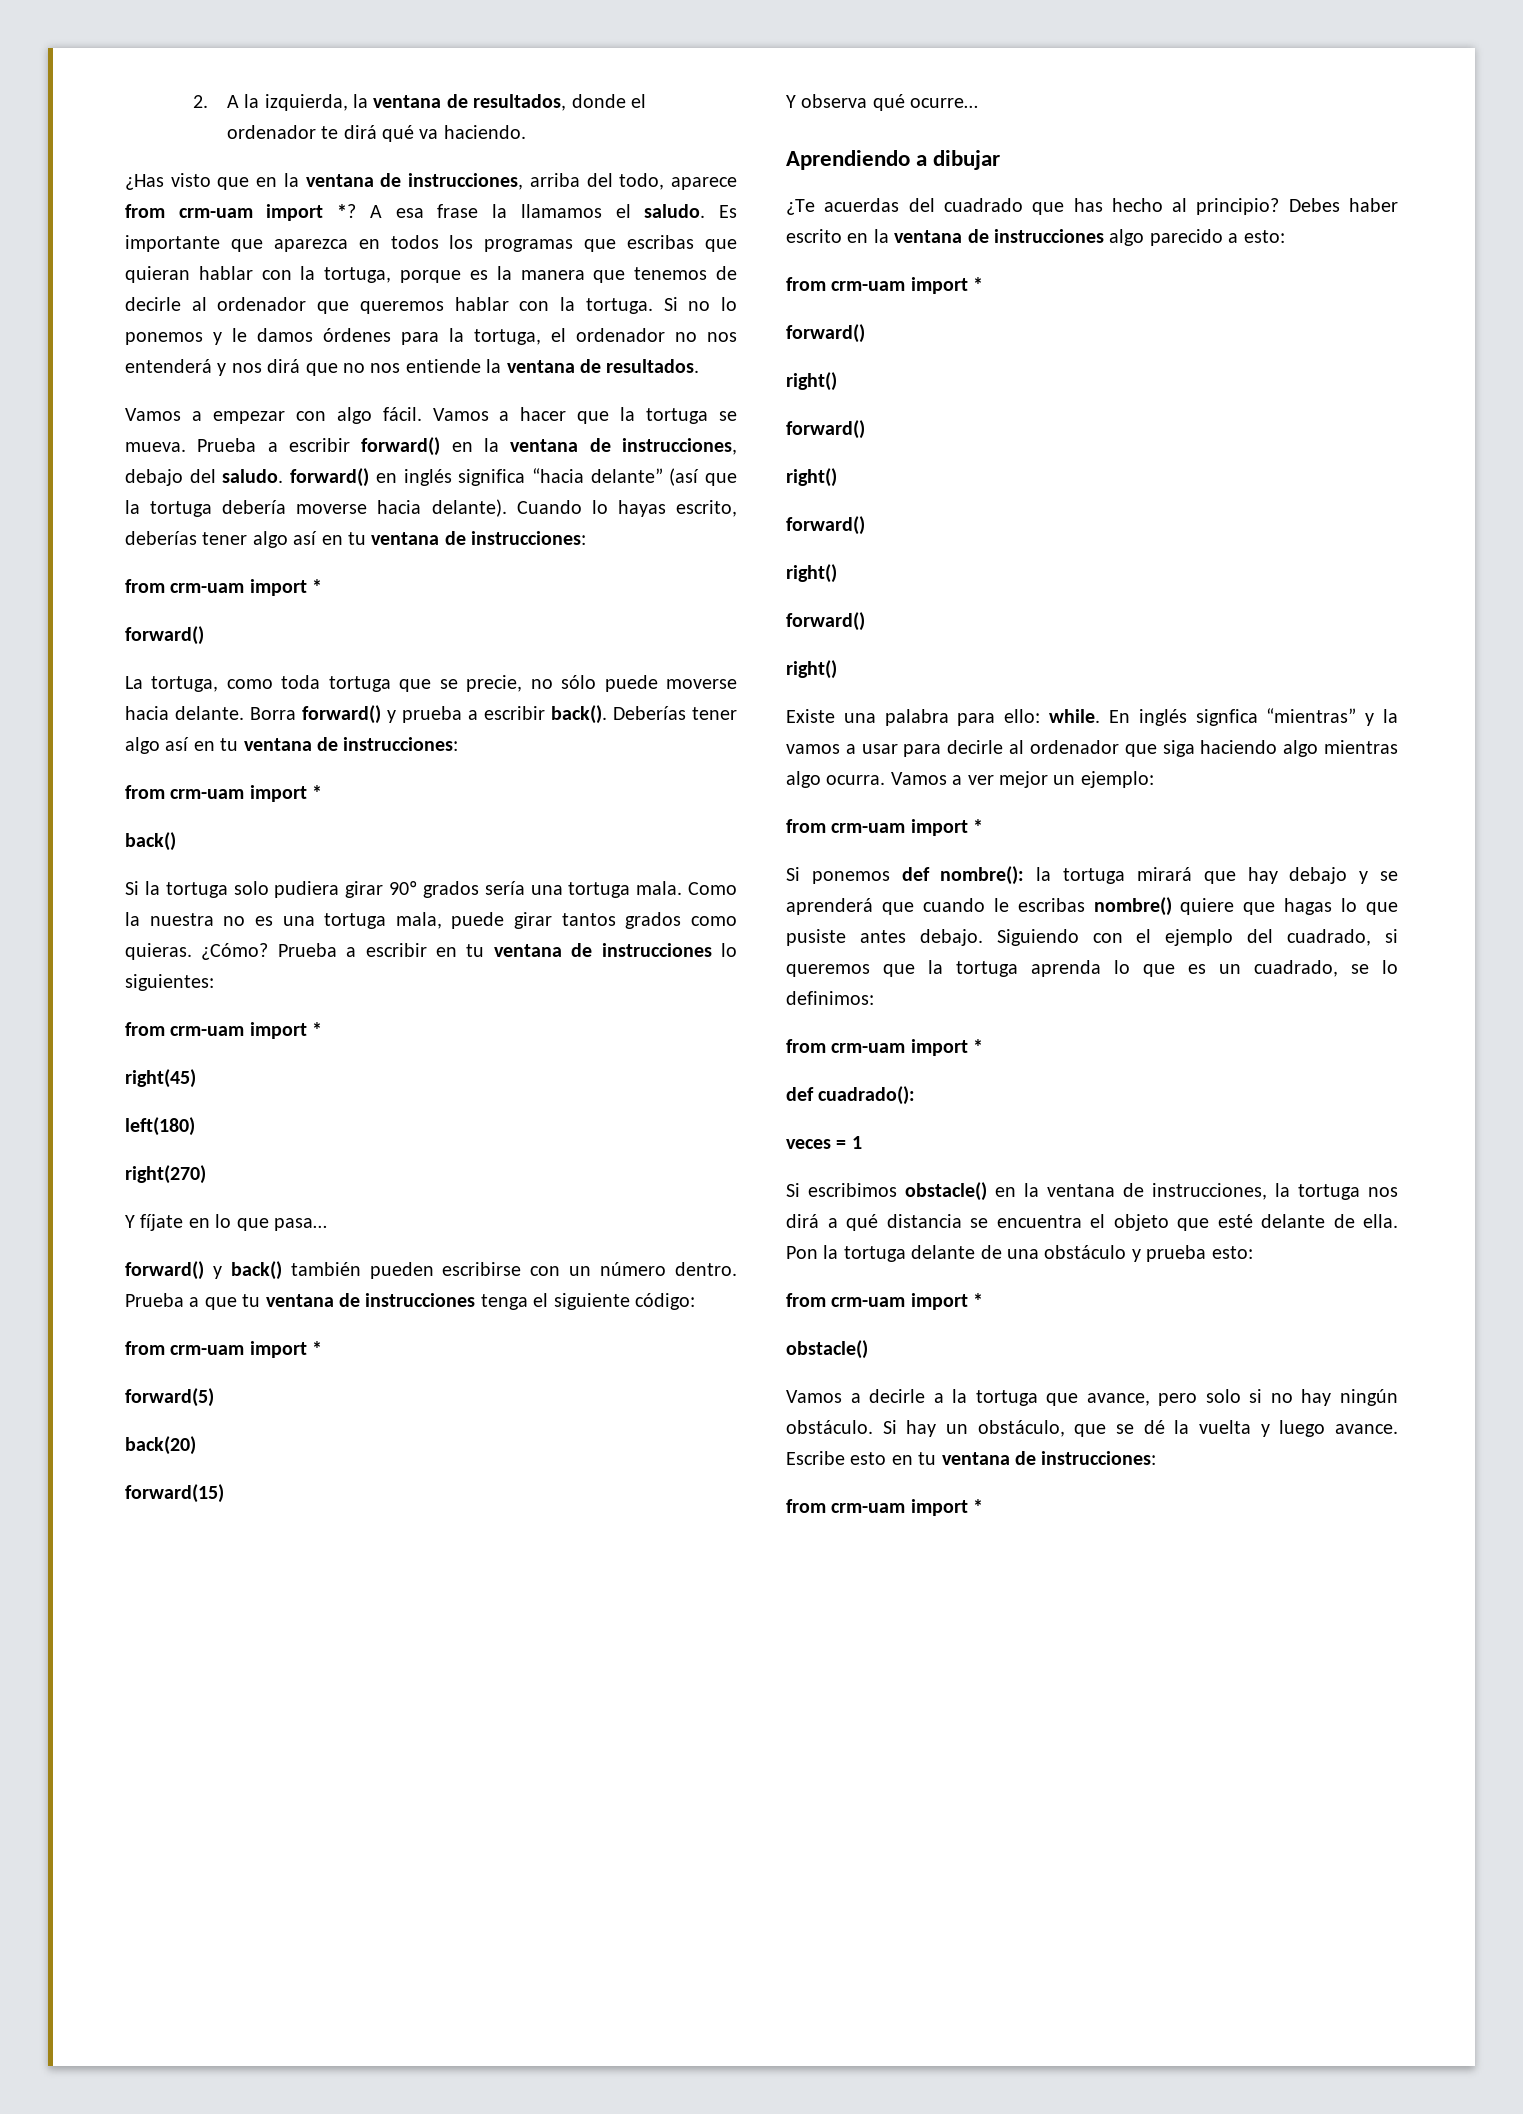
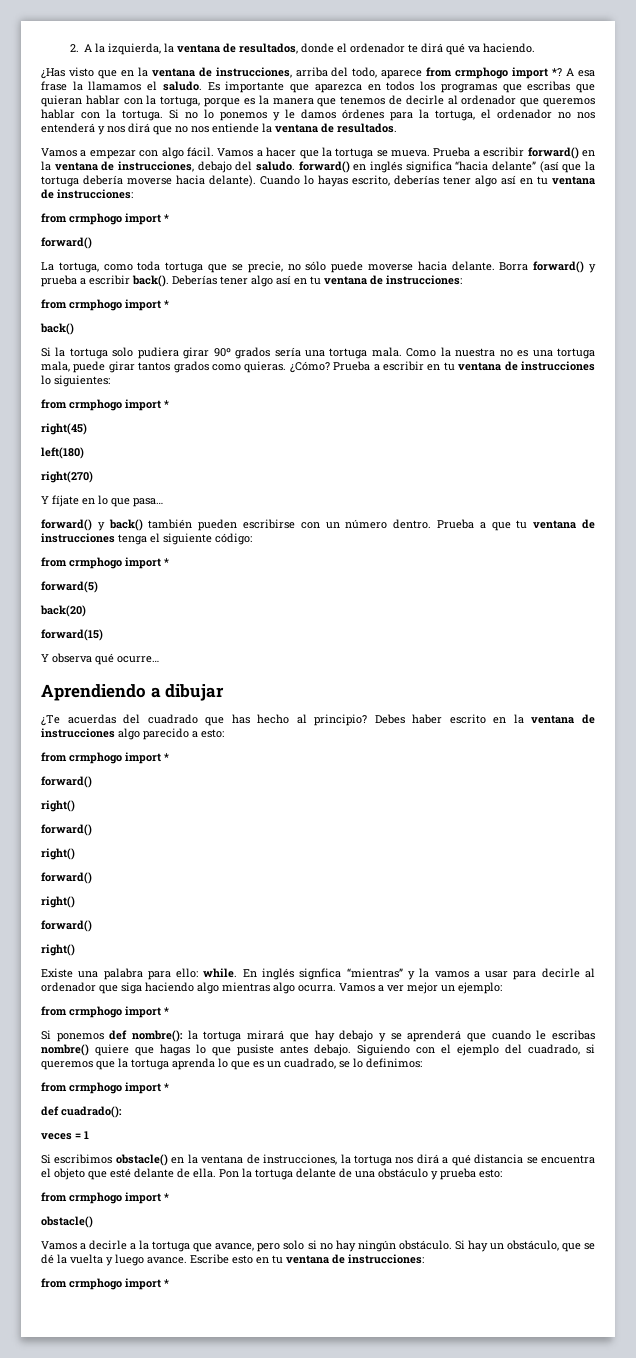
[178,208,253,218] crm-uam -> [455,67,509,79] crmphogo
[170,583,245,593] crm-uam -> [69,213,122,225] crmphogo
[170,789,245,799] crm-uam -> [69,299,122,311] crmphogo
[170,1026,245,1036] crm-uam -> [69,399,122,411] crmphogo
[170,1345,245,1355] crm-uam -> [69,557,122,569] crmphogo
[831,281,906,291] crm-uam -> [69,752,122,764] crmphogo
[831,823,906,833] crm-uam -> [69,1006,122,1018] crmphogo
[831,1043,906,1053] crm-uam -> [69,1082,122,1094] crmphogo
[831,1297,906,1307] crm-uam -> [69,1192,122,1204] crmphogo
[831,1503,906,1513] crm-uam -> [69,1278,122,1290] crmphogo

